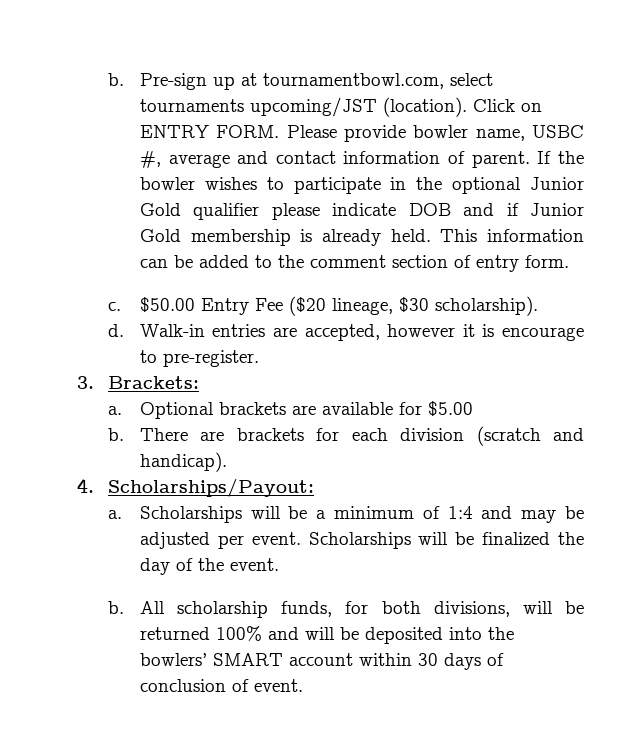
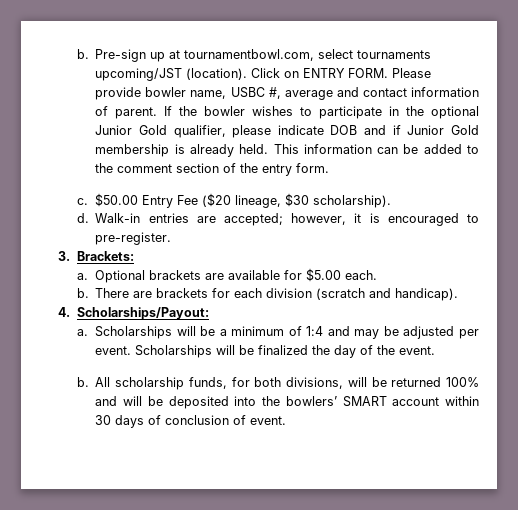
[193,203,260,220] qualifier -> [173,125,226,138] qualifier,
(471, 261) none -> [240,163,259,173] the
[304,324,456,341] accepted, however -> [223,213,347,226] accepted; however,
[501,327,584,341] encourage -> [387,213,459,226] encouraged
(473, 409) none -> [345,270,378,280] each.

